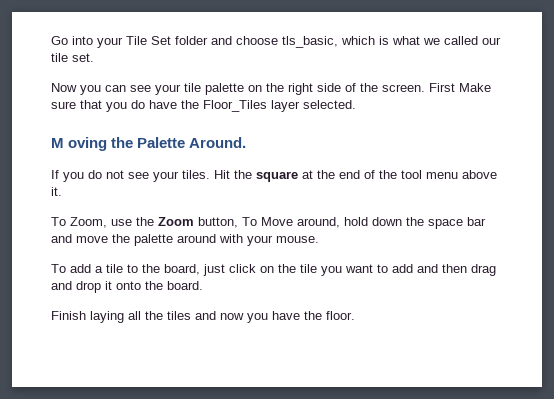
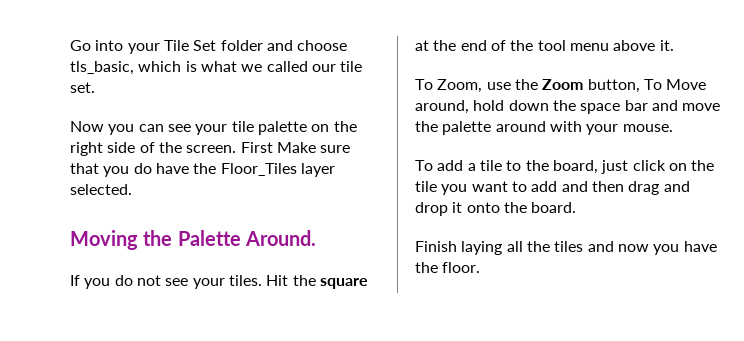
[51,137,108,151] M oving -> [70,230,138,250] Moving

